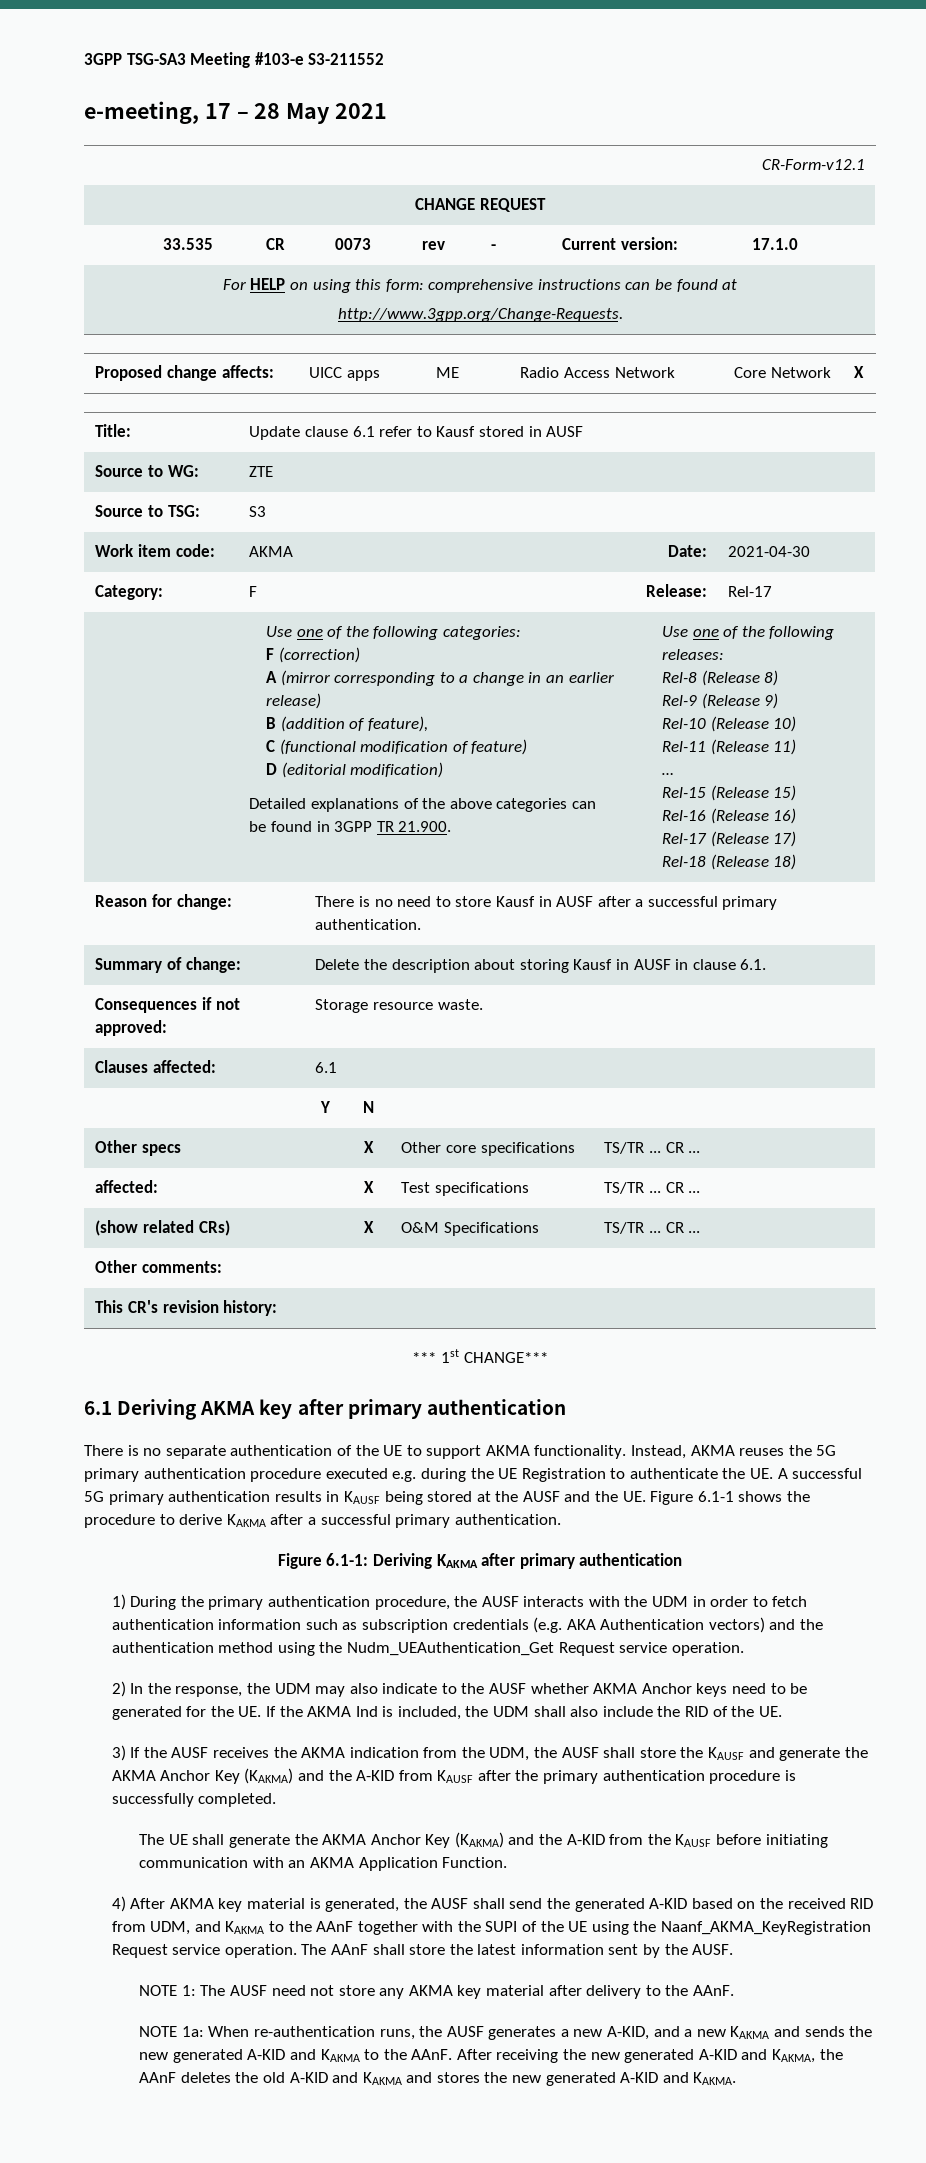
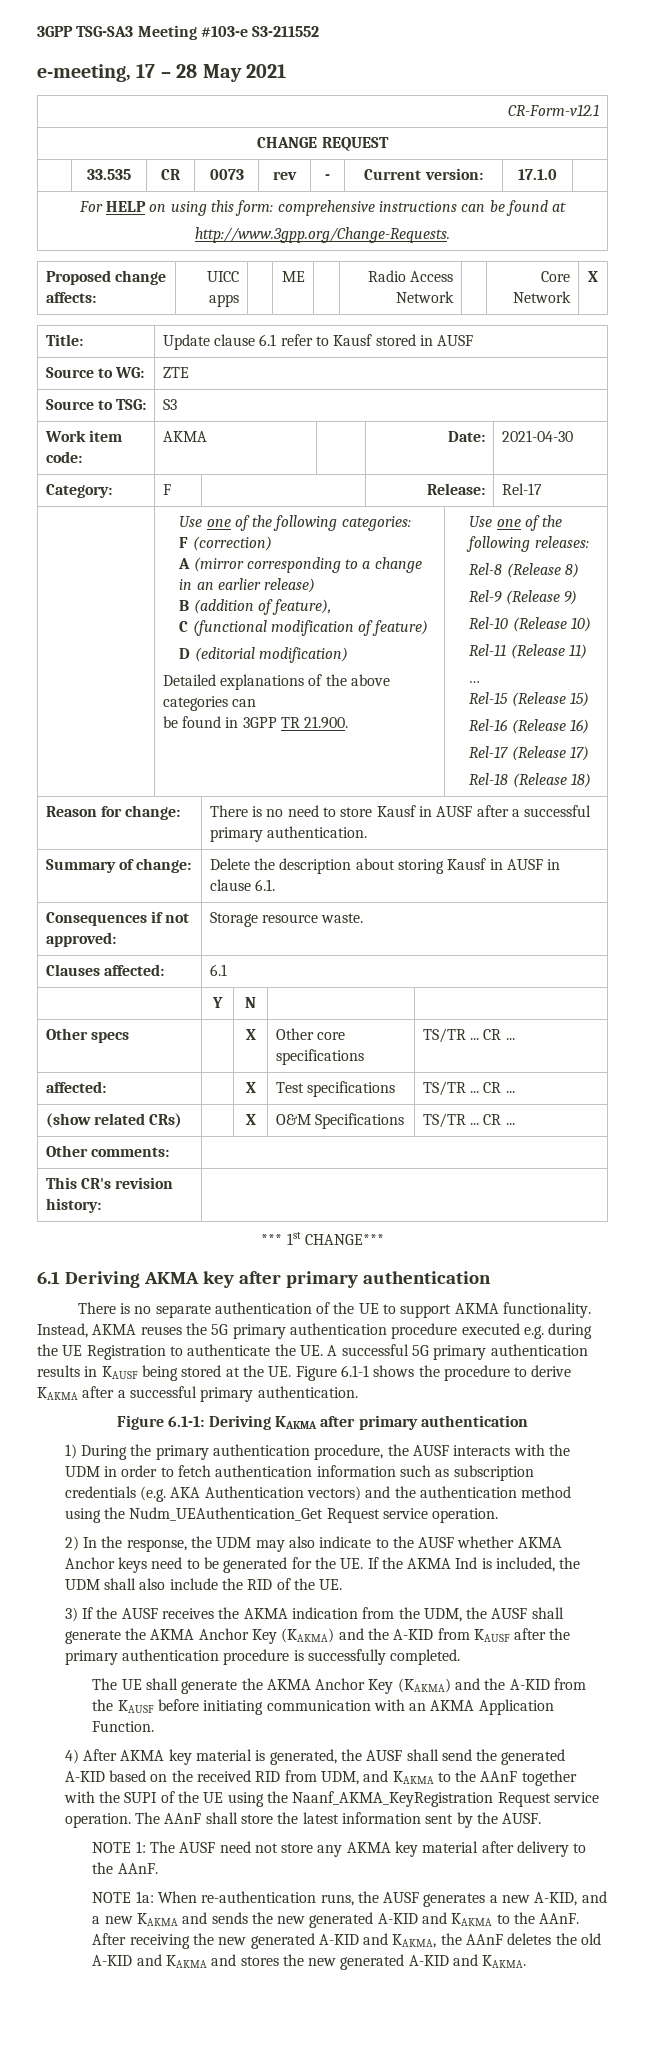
[522,1491,619,1502] AUSF and the -> (264, 1371) none
[639,1747,775,1760] store the KAUSF and -> (564, 1613) none

